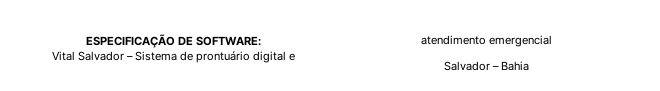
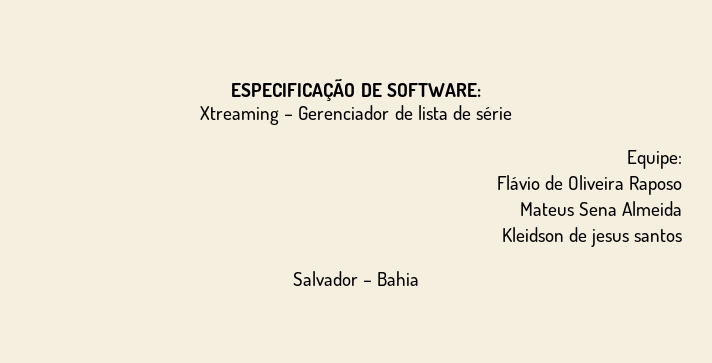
[51,51,296,63] [420,35,553,47] Vital Salvador – Sistema de prontuário digital e atendimento emergencial -> [200,105,512,125] [627,150,682,169] [496,175,682,195] [519,201,682,216] [501,227,682,247] Xtreaming – Gerenciador de lista de série // Equipe: // Flávio de Oliveira Raposo // Mateus Sena Almeida // Kleidson de jesus santos

